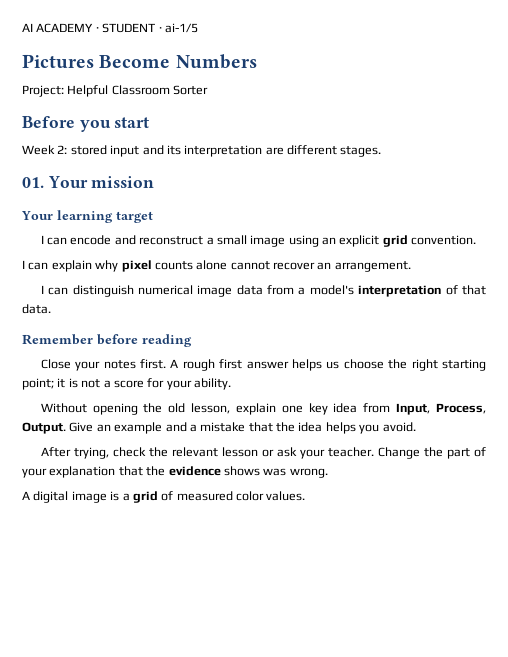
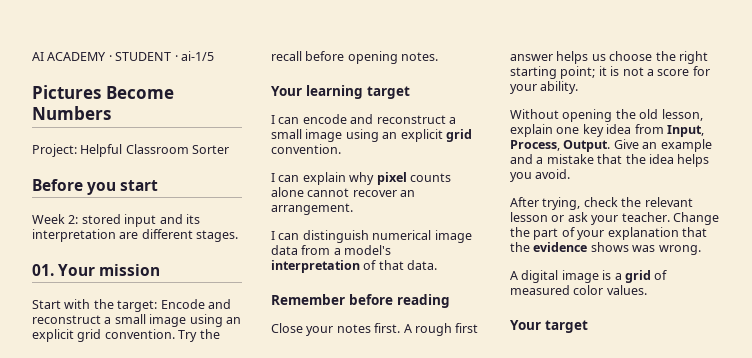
(155, 182) none -> [32,299,231,312] [32,314,241,327] [32,329,220,342] [271,51,439,64] // Start with the target: Encode and reconstruct a small image using an explicit grid convention. Try the recall before opening notes.
(306, 496) none -> [510,320,588,333] // Your target

